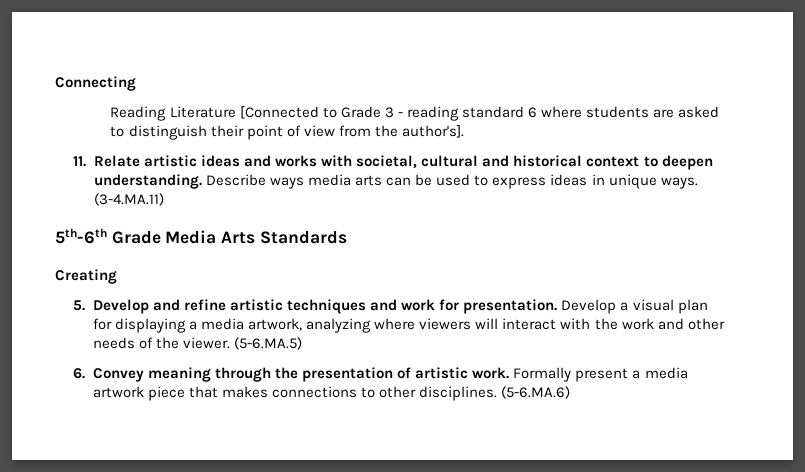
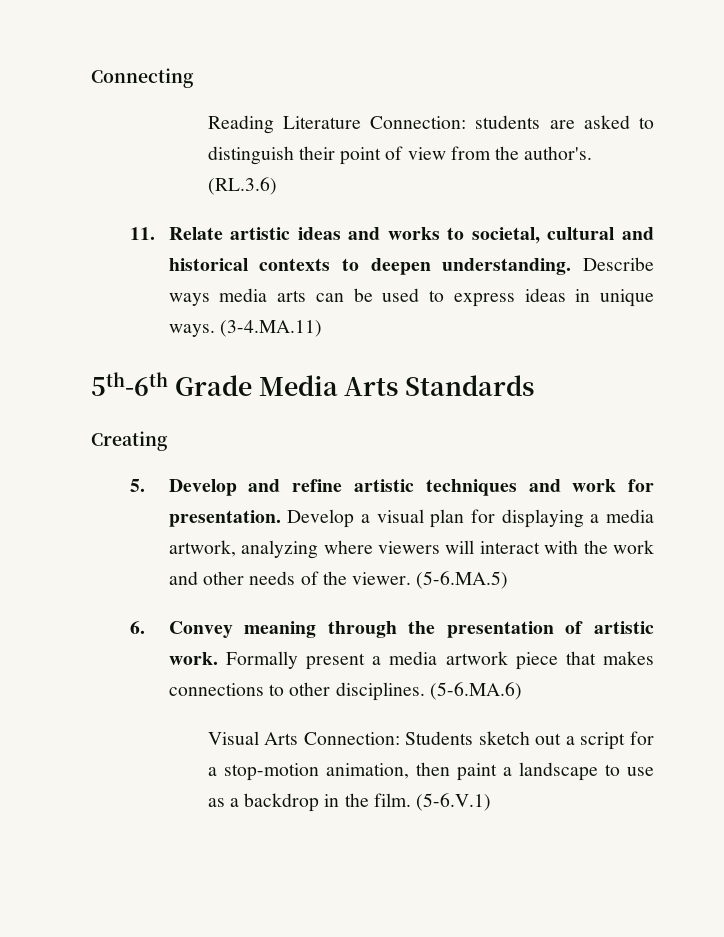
[239,106,582,121] [Connected to Grade 3 - reading standard 6 where -> [370,116,467,129] Connection:
[401,125,464,138] author's]. -> [524,146,593,160] [207,177,277,195] author's. (RL.3.6)
[321,155,353,167] with -> [447,227,465,240] to
[586,156,640,167] context -> [259,258,331,271] contexts
(571, 392) none -> [207,731,655,750] [207,762,655,781] [207,793,492,812] // Visual Arts Connection: Students sketch out a script for a stop-motion animation, then paint a landscape to use as a backdrop in the film. (5-6.V.1)

